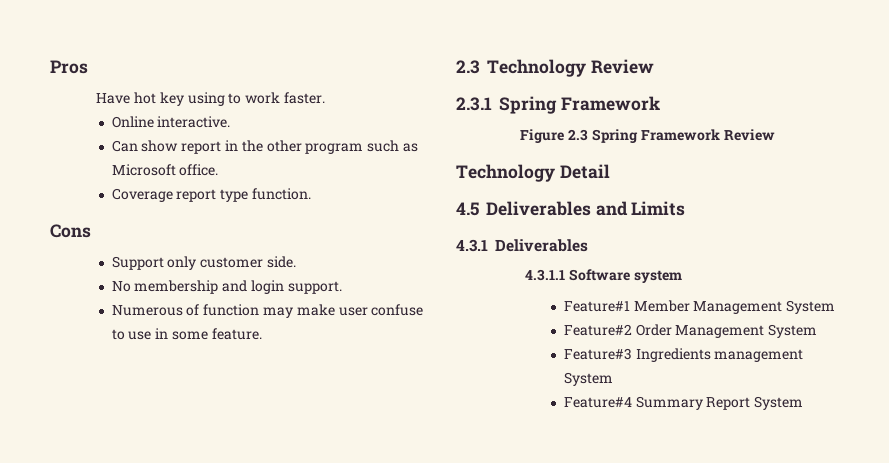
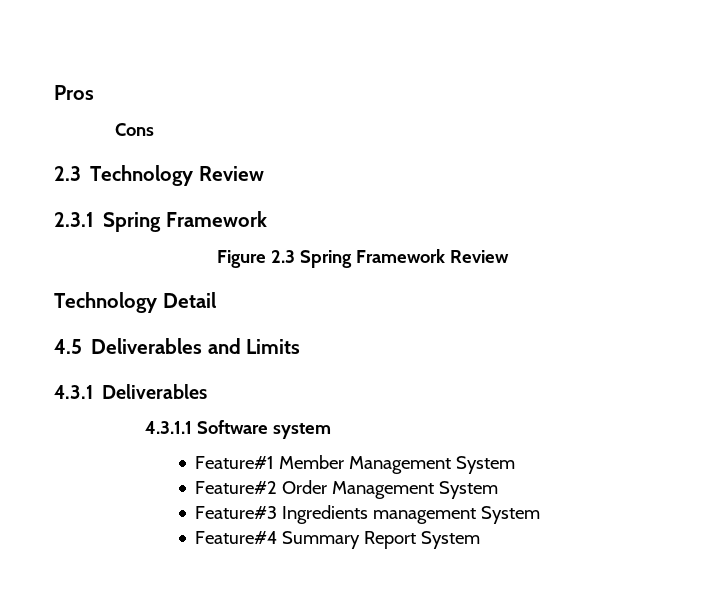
[96,92,325,106] [111,116,231,128] [111,140,418,154] [111,164,219,176] [111,188,311,202] [50,224,91,238] [111,256,296,270] [111,280,342,294] [111,304,424,318] [111,328,262,340] Have hot key using to work faster. // Online interactive. // Can show report in the other program such as Microsoft office. // Coverage report type function. // Cons // Support only customer side. // No membership and login support. // Numerous of function may make user confuse to use in some feature. -> [114,123,154,136] Cons

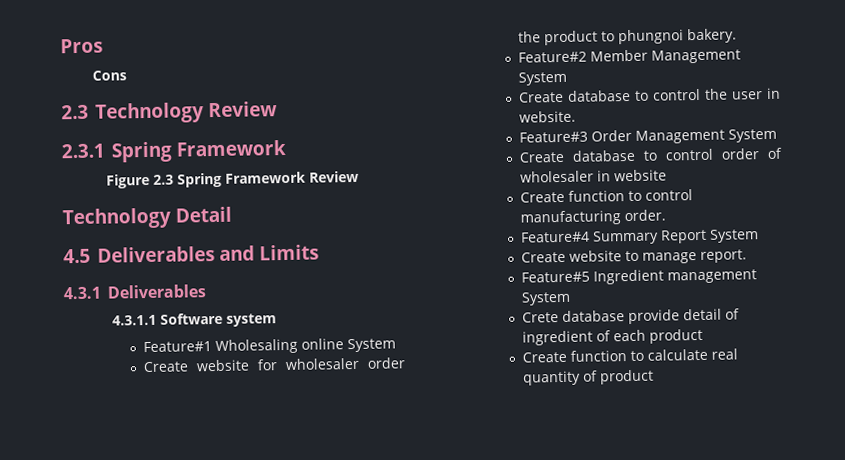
[279,455,516,474] [195,480,499,499] [195,505,541,524] [195,531,481,549] Member Management System // Feature#2 Order Management System // Feature#3 Ingredients management System // Feature#4 Summary Report System -> [214,338,396,355] [142,357,407,373] [517,28,737,46] [517,49,741,64] [517,71,567,86] [518,87,781,103] [518,110,576,123] [518,128,777,144] [518,147,783,163] [519,169,667,183] [519,189,693,203] [519,209,666,226] [520,229,759,245] [520,249,747,264] [520,269,757,285] [520,291,571,306] [521,308,740,325] [521,328,703,346] [521,348,738,363] [522,369,654,386] Wholesaling online System // Create website for wholesaler order the product to phungnoi bakery. // Feature#2 Member Management System // Create database to control the user in website. // Feature#3 Order Management System // Create database to control order of wholesaler in website // Create function to control manufacturing order. // Feature#4 Summary Report System // Create website to manage report. // Feature#5 Ingredient management System // Crete database provide detail of ingredient of each product // Create function to calculate real quantity of product

